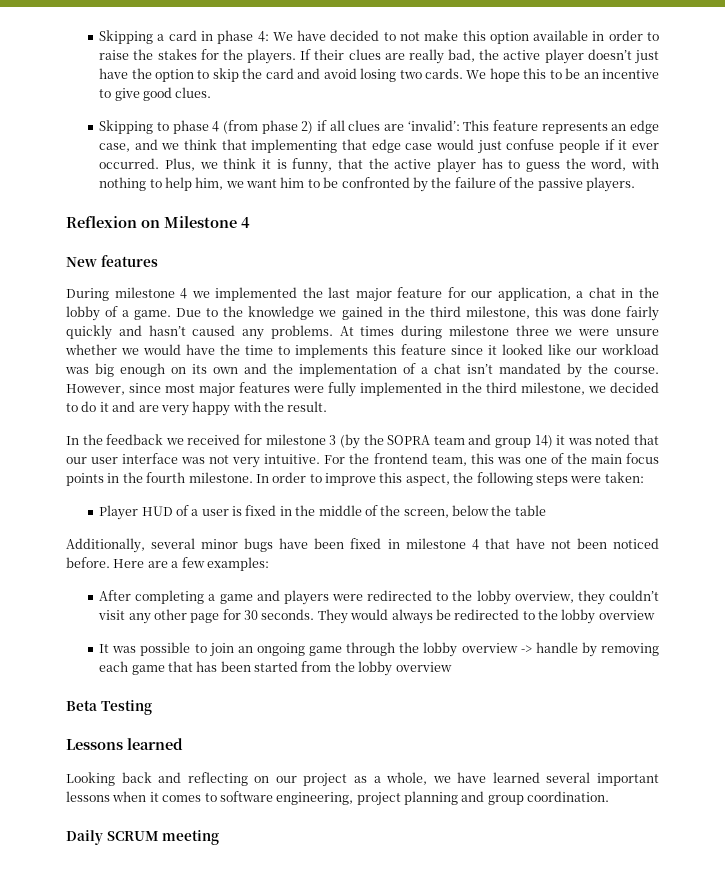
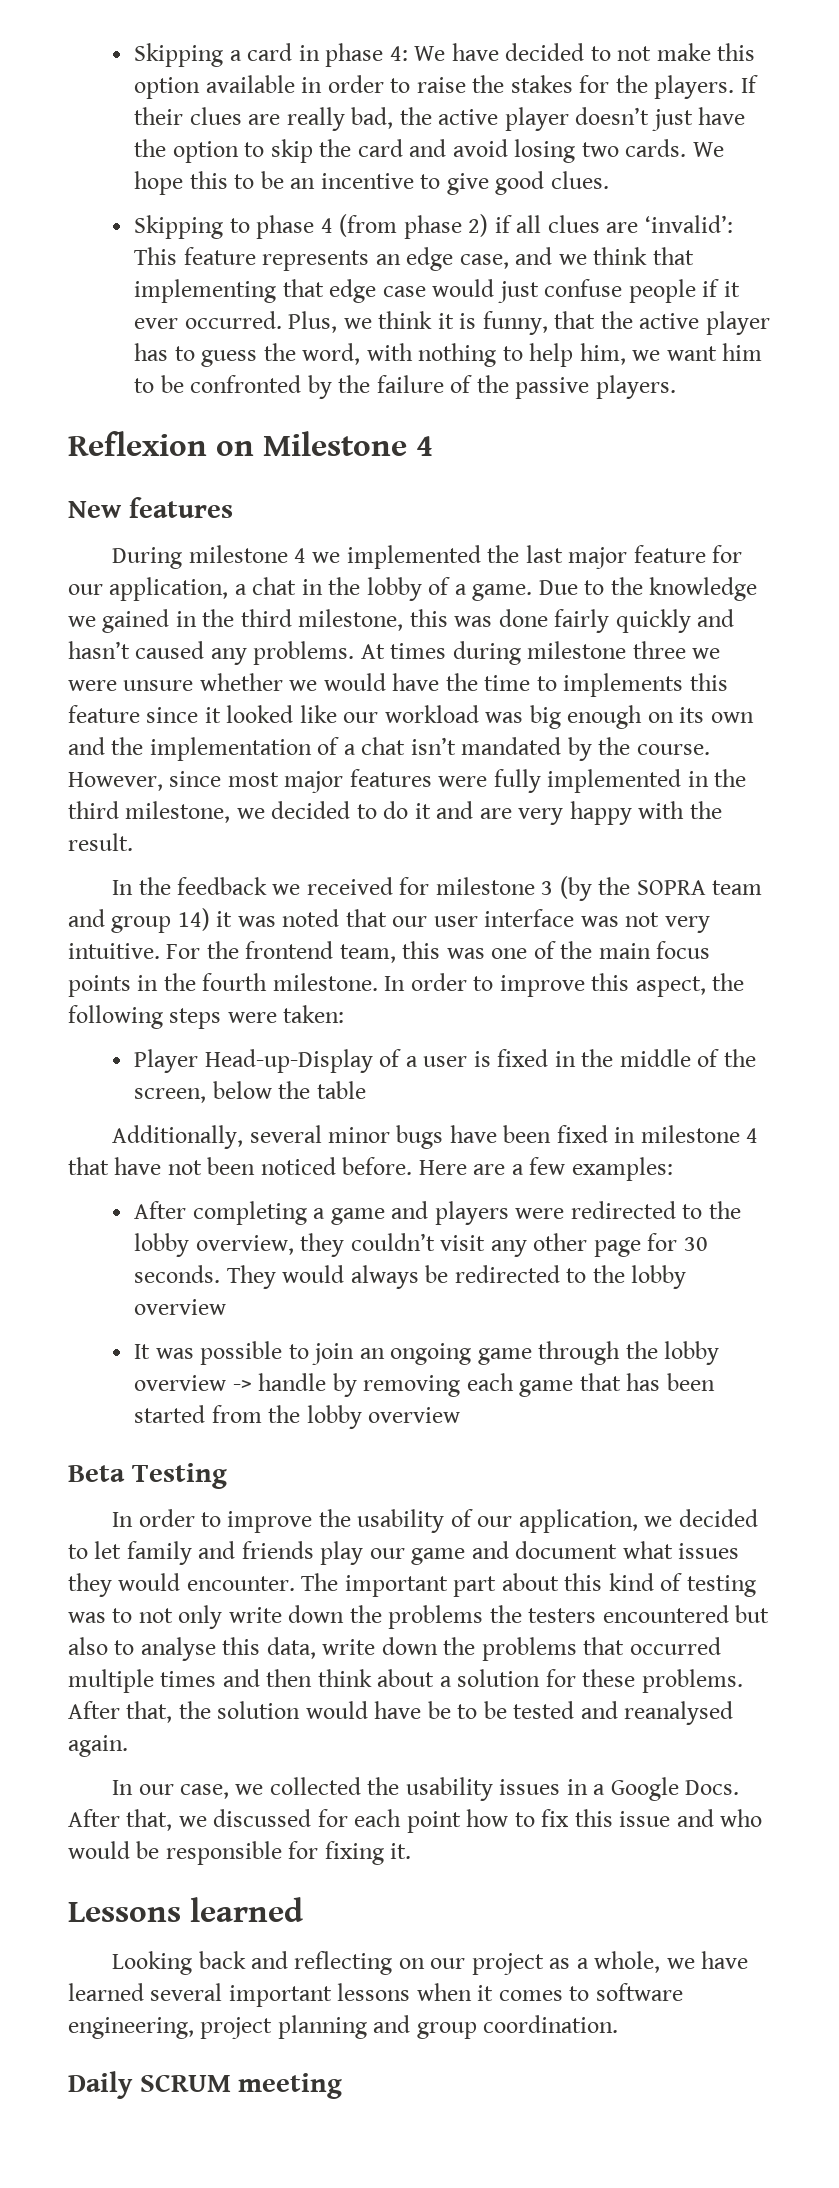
[141,506,173,516] HUD -> [204,1049,373,1073] Head-up-Display
(152, 707) none -> [112,1509,758,1533] [68,1541,740,1565] [68,1573,756,1597] [68,1605,770,1629] [68,1637,721,1661] [68,1669,743,1693] [68,1701,734,1725] [68,1735,128,1757] [112,1777,740,1801] [68,1809,763,1833] [68,1841,412,1865] // In order to improve the usability of our application, we decided to let family and friends play our game and document what issues they would encounter. The important part about this kind of testing was to not only write down the problems the testers encountered but also to analyse this data, write down the problems that occurred multiple times and then think about a solution for these problems. After that, the solution would have be to be tested and reanalysed again. // In our case, we collected the usability issues in a Google Docs. After that, we discussed for each point how to fix this issue and who would be responsible for fixing it.

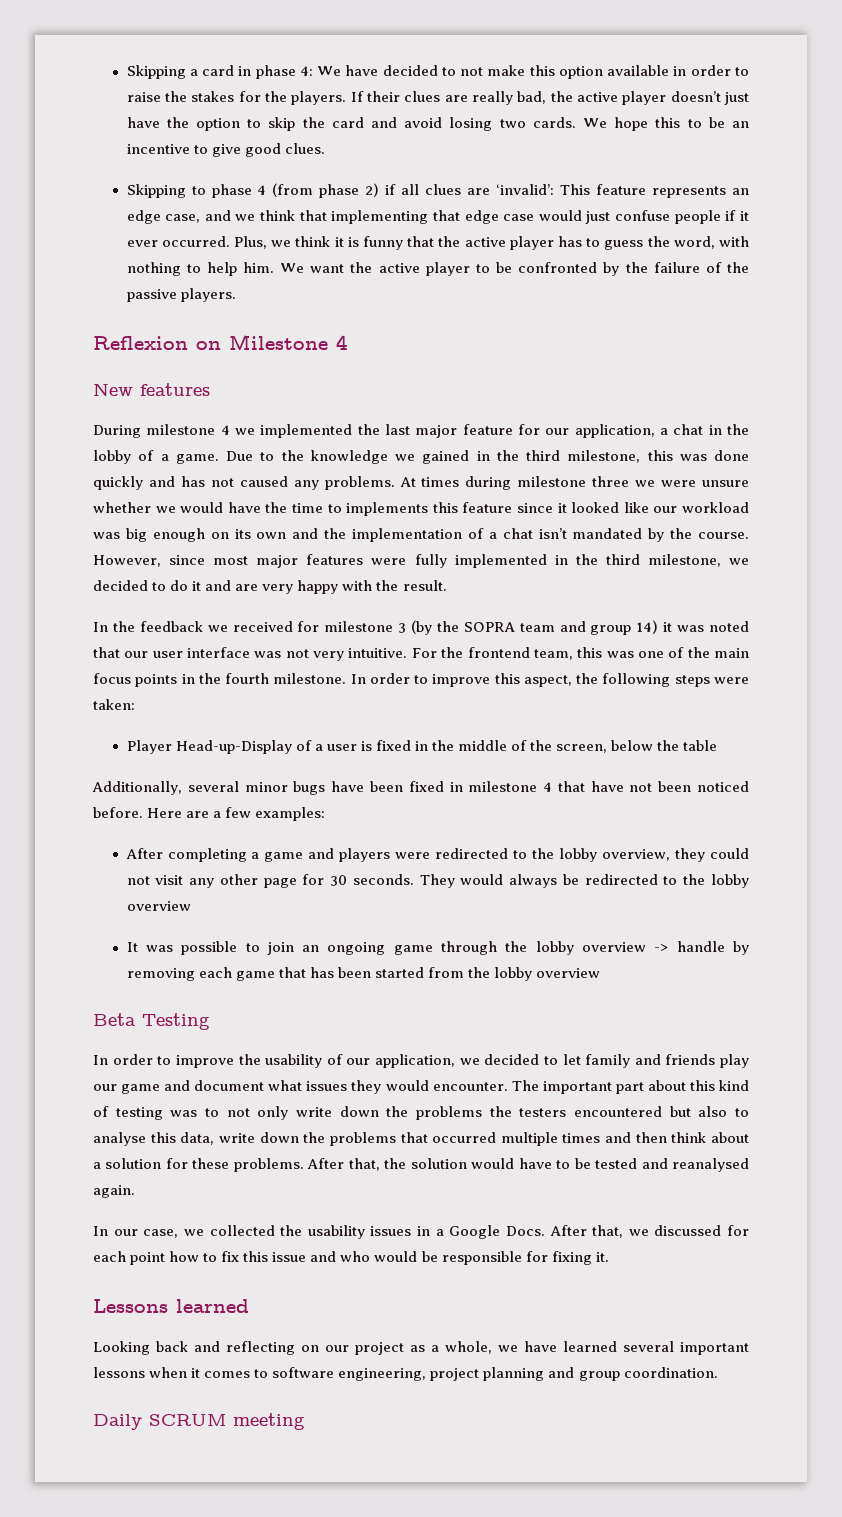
[482,311,548,335] funny, -> [362,236,403,250] funny
[579,343,763,365] him, we want him -> [243,262,470,276] him. We want the active player
[554,609,610,633] fairly -> (749, 455) none
[68,641,130,659] hasn’t -> [180,476,234,487] has not
[350,1233,435,1251] couldn’t -> [710,848,749,859] [126,876,150,885] could not
[427,1701,451,1719] be -> (552, 1163) none

